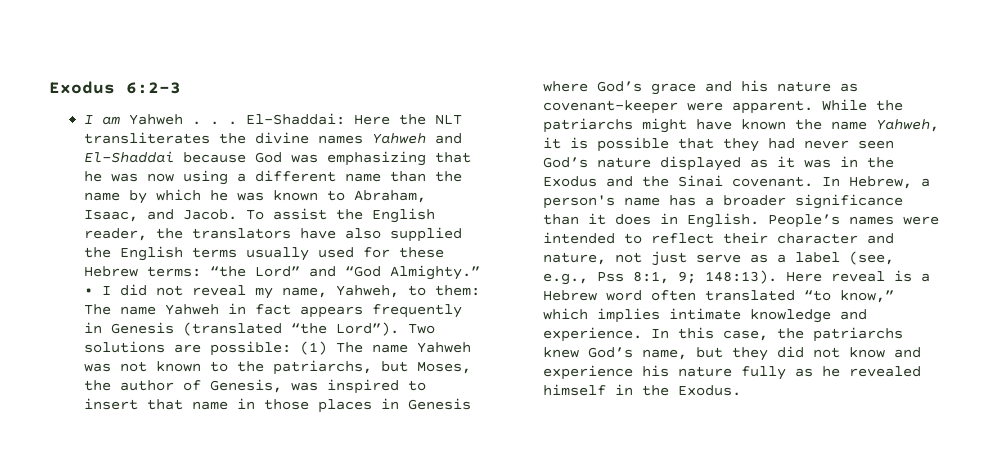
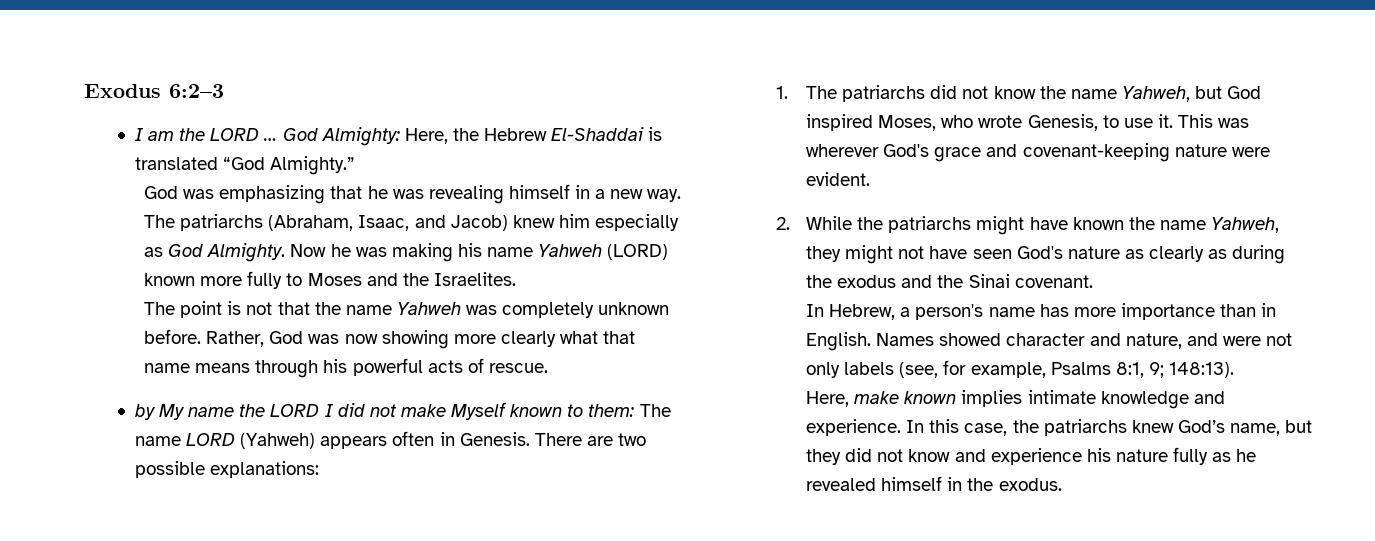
[129,113,463,125] [84,132,463,144] [84,151,247,163] Yahweh . . . El-Shaddai: Here the NLT transliterates the divine names Yahweh and El-Shaddai because -> [179,127,663,146] [134,156,356,175] the LORD … God Almighty: Here, the Hebrew El-Shaddai is translated “God Almighty.” //
[147,170,463,185] [84,189,427,204] [84,208,436,223] [84,227,463,242] [84,246,445,261] [84,265,481,280] [84,284,481,299] [84,303,463,318] [84,322,436,336] [84,341,472,356] [84,360,472,375] [84,379,427,394] [84,398,472,413] [543,80,859,95] [543,100,814,114] now using a different name than the name by which he was known to Abraham, Isaac, and Jacob. To assist the English reader, the translators have also supplied the English terms usually used for these Hebrew terms: “the Lord” and “God Almighty.” • I did not reveal my name, Yahweh, to them: The name Yahweh in fact appears frequently in Genesis (translated “the Lord”). Two solutions are possible: (1) The name Yahweh was not known to the patriarchs, but Moses, the author of Genesis, was inspired to insert that name in those places in Genesis where God’s grace and his nature as covenant-keeper were apparent. -> [428,184,682,204] [144,214,680,231] [144,243,669,262] [144,271,516,289] [144,301,670,318] [144,329,636,349] [144,358,548,378] [134,402,671,420] [134,431,647,449] [134,461,320,478] [776,85,1262,102] [806,114,1250,131] [806,143,1270,162] [806,172,871,186] [776,217,791,230] revealing himself in a new way. The patriarchs (Abraham, Isaac, and Jacob) knew him especially as God Almighty. Now he was making his name Yahweh (LORD) known more fully to Moses and the Israelites. // The point is not that the name Yahweh was completely unknown before. Rather, God was now showing more clearly what that name means through his powerful acts of rescue. // by My name the LORD I did not make Myself known to them: The name LORD (Yahweh) appears often in Genesis. There are two possible explanations: // 1. The patriarchs did not know the name Yahweh, but God inspired Moses, who wrote Genesis, to use it. This was wherever God's grace and covenant-keeping nature were evident. // 2.
[543,137,895,152] [543,156,895,171] [543,176,598,187] it is possible that they had never seen God’s nature displayed as it was in the Exodus -> [806,245,1286,264] [806,275,897,288] they might not have seen God's nature as clearly as during the exodus
(814, 181) none -> (1093, 281) //
[705,194,904,209] [543,213,940,228] [543,232,895,244] [543,251,895,266] [543,270,931,285] [543,290,895,303] [543,308,589,320] a broader significance than it does in English. People’s names were intended to reflect their character and nature, not just serve as a label (see, e.g., Pss 8:1, 9; 148:13). Here reveal is a Hebrew word often translated “to know,” which -> [1073,303,1277,320] [806,332,1293,351] [806,360,1235,378] [806,391,957,407] more importance than in English. Names showed character and nature, and were not only labels (see, for example, Psalms 8:1, 9; 148:13). // Here, make known
[678,385,742,396] Exodus. -> [998,478,1062,491] exodus.

